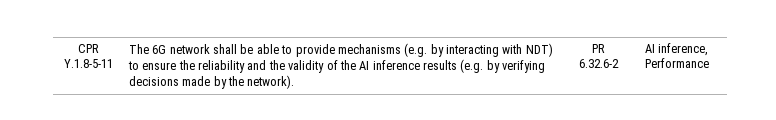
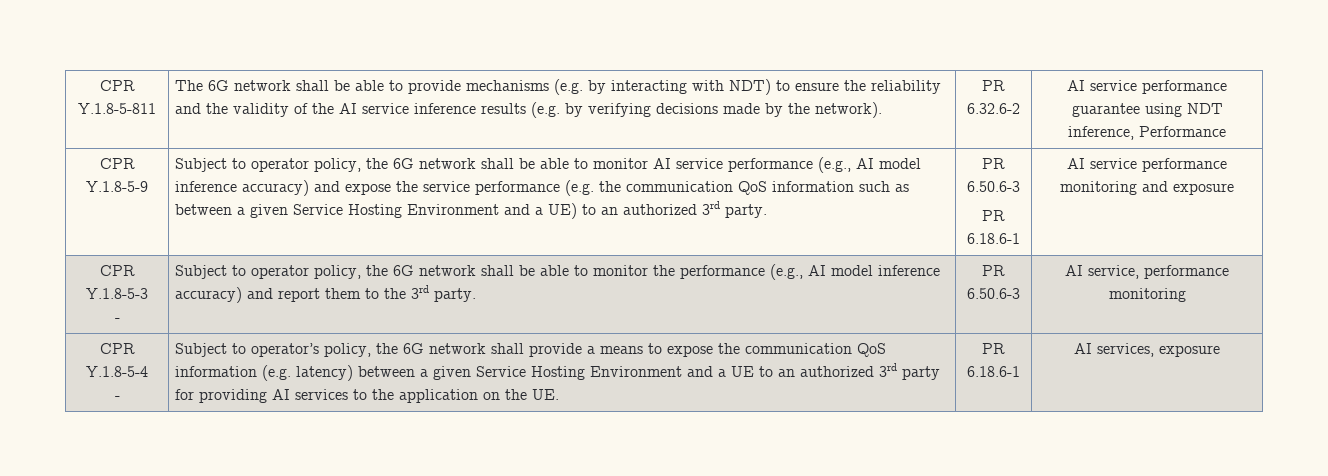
[78,44,99,53] [64,59,113,68] CPR Y.1.8-5-11 -> [99,80,135,91] [78,103,156,114] CPR Y.1.8-5-811
(370, 65) none -> [361,103,409,114] service
[658,43,709,56] [644,58,709,68] inference, Performance -> [1090,80,1227,94] [1071,103,1223,117] [1068,126,1226,140] [99,158,135,169] [86,181,148,192] [174,157,921,173] [174,180,909,196] [174,201,767,219] [982,158,1005,169] [967,181,1020,192] [982,210,1005,221] [967,233,1020,244] [1067,158,1227,172] [1060,181,1234,195] [99,265,135,276] [86,288,148,299] [114,318,120,322] [174,264,940,280] [174,285,476,303] [982,265,1005,276] [967,288,1020,299] [1065,265,1229,279] [1108,288,1186,302] [99,343,135,354] [86,366,148,377] [114,396,120,400] [174,343,886,357] [174,363,940,381] [174,389,559,403] [982,343,1005,354] [967,366,1020,377] [1074,343,1220,357] service performance guarantee using NDT inference, Performance // CPR Y.1.8-5-9 | Subject to operator policy, the 6G network shall be able to monitor AI service performance (e.g., AI model inference accuracy) and expose the service performance (e.g. the communication QoS information such as between a given Service Hosting Environment and a UE) to an authorized 3rd party. | PR 6.50.6-3 // PR 6.18.6-1 | AI service performance monitoring and exposure // CPR Y.1.8-5-3 // - | Subject to operator policy, the 6G network shall be able to monitor the performance (e.g., AI model inference accuracy) and report them to the 3rd party. | PR 6.50.6-3 | AI service, performance monitoring // CPR Y.1.8-5-4 // - | Subject to operator’s policy, the 6G network shall provide a means to expose the communication QoS information (e.g. latency) between a given Service Hosting Environment and a UE to an authorized 3rd party for providing AI services to the application on the UE. | PR 6.18.6-1 | AI services, exposure

